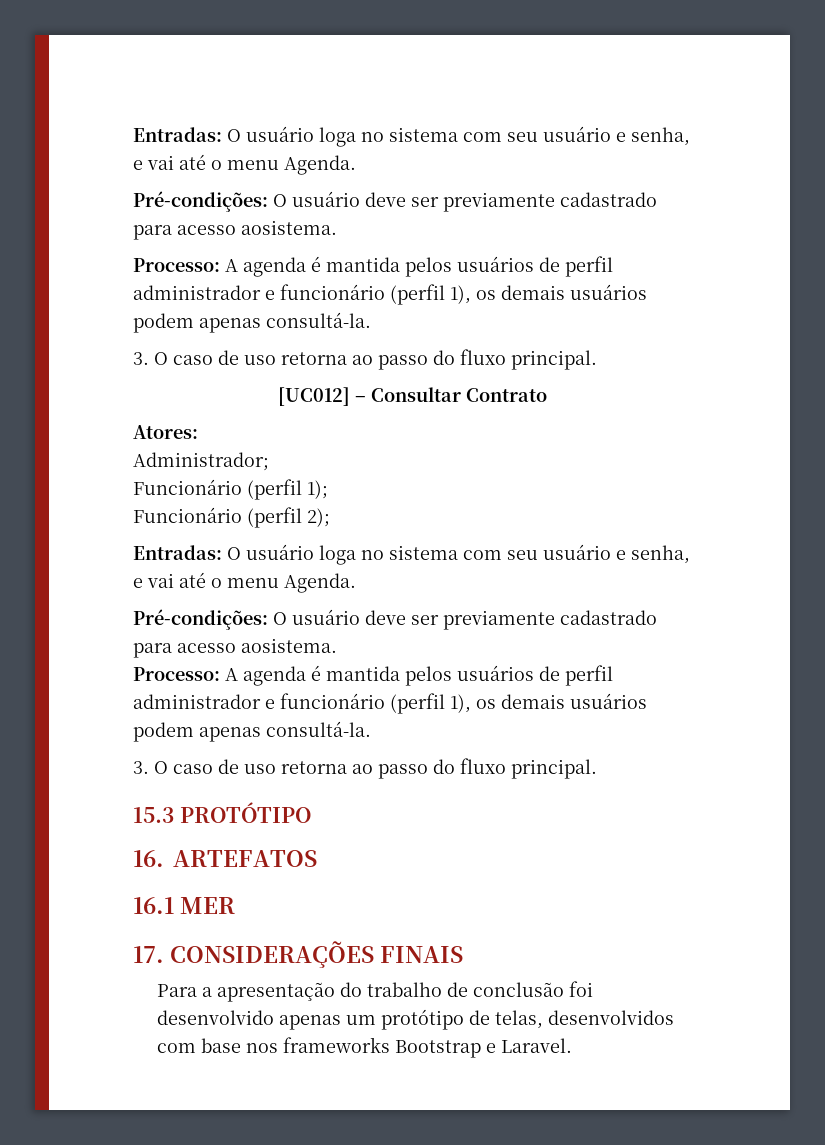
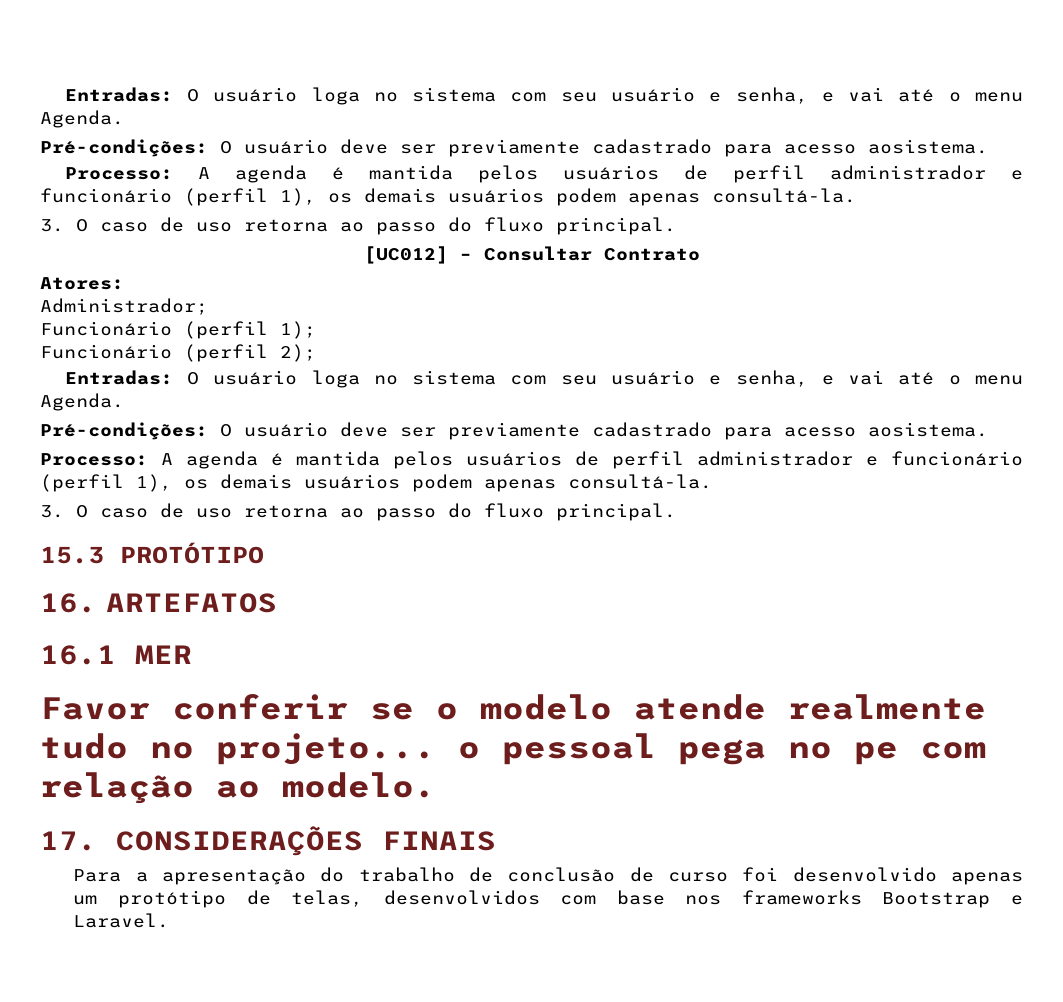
(236, 905) none -> [40,693,986,720] [40,733,986,765] [40,772,436,804] // Favor conferir se o modelo atende realmente tudo no projeto... o pessoal pega no pe com relação ao modelo.
(565, 989) none -> [629,867,729,882] de curso

